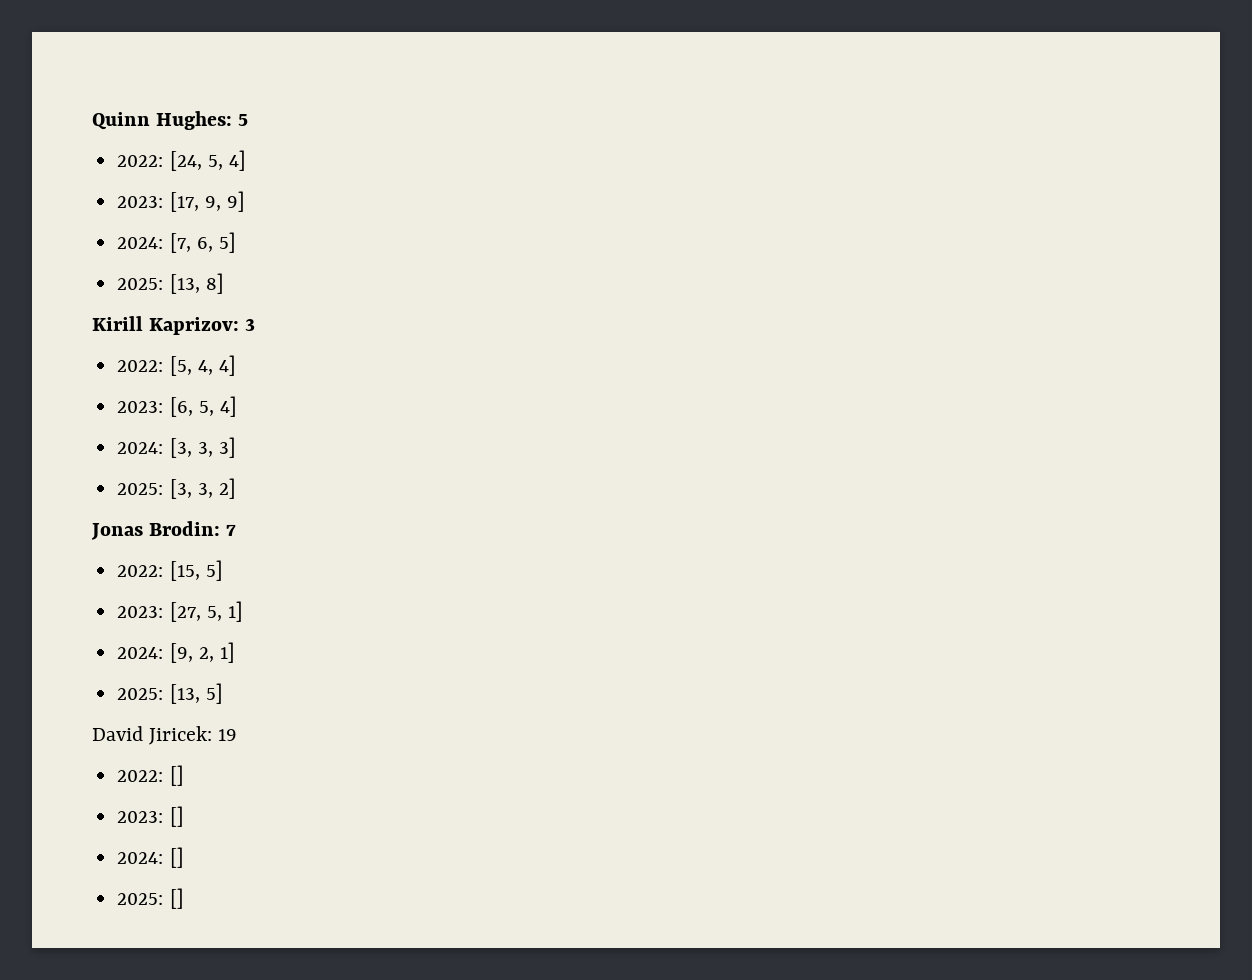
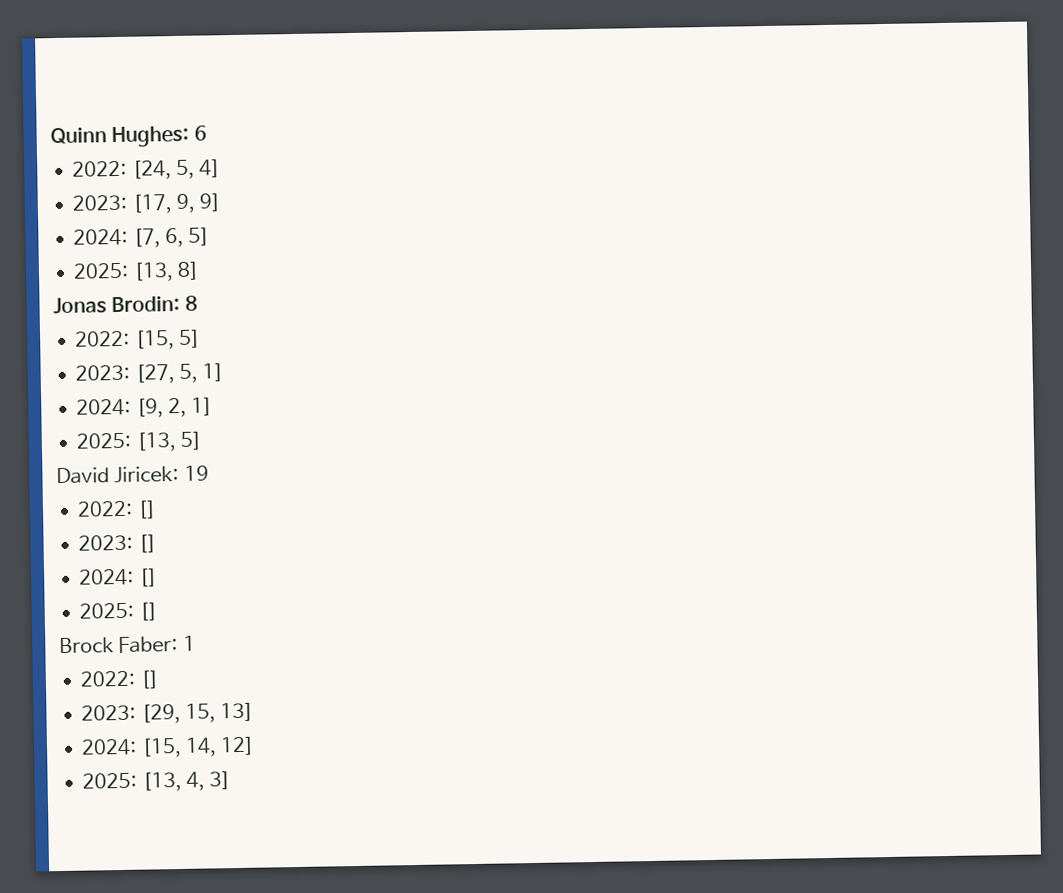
[238,114,249,126] 5 -> [193,125,207,141] 6
[92,316,256,335] [117,355,236,376] [117,396,237,417] [117,437,236,458] [117,478,236,499] // Kirill Kaprizov: 3 // 2022: [5, 4, 4] // 2023: [6, 5, 4] // 2024: [3, 3, 3] // 2025: [3, 3, 2] -> (200, 270) none
[226,524,237,536] 7 -> [184,295,198,311] 8
(184, 898) none -> [59,635,196,655] [80,670,160,689] [81,702,255,724] [81,736,256,758] [82,771,232,792] // Brock Faber: 1 // 2022: [] // 2023: [29, 15, 13] // 2024: [15, 14, 12] // 2025: [13, 4, 3]

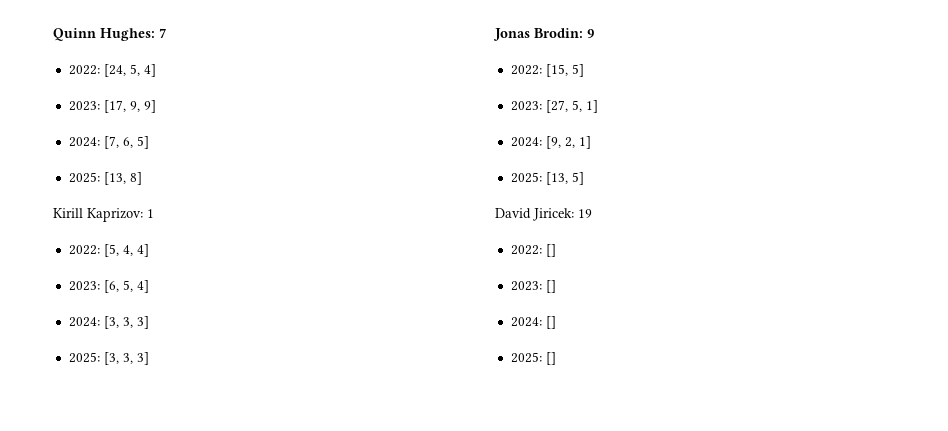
[193,125,207,141] 6 -> [159,28,166,38] 7
(200, 270) none -> [53,208,154,222] [68,244,149,257] [68,280,149,293] [68,316,149,329] [68,352,149,365] // Kirill Kaprizov: 1 // 2022: [5, 4, 4] // 2023: [6, 5, 4] // 2024: [3, 3, 3] // 2025: [3, 3, 3]
[184,295,198,311] 8 -> [587,29,594,38] 9
[59,635,196,655] [80,670,160,689] [81,702,255,724] [81,736,256,758] [82,771,232,792] // Brock Faber: 1 // 2022: [] // 2023: [29, 15, 13] // 2024: [15, 14, 12] // 2025: [13, 4, 3] -> (556, 358) none

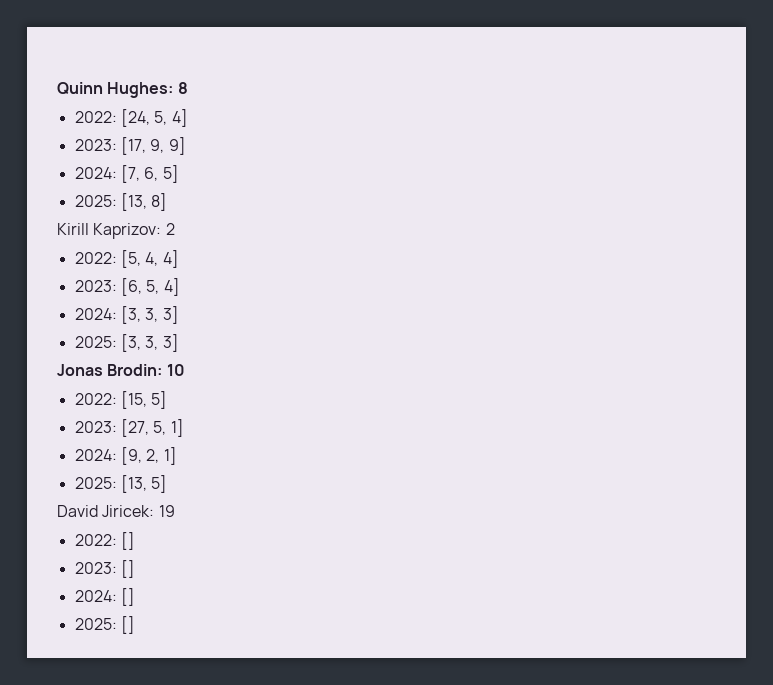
[159,28,166,38] 7 -> [177,82,188,94] 8
[147,209,154,218] 1 -> [165,223,175,235] 2
[587,29,594,38] 9 -> [166,364,185,376] 10

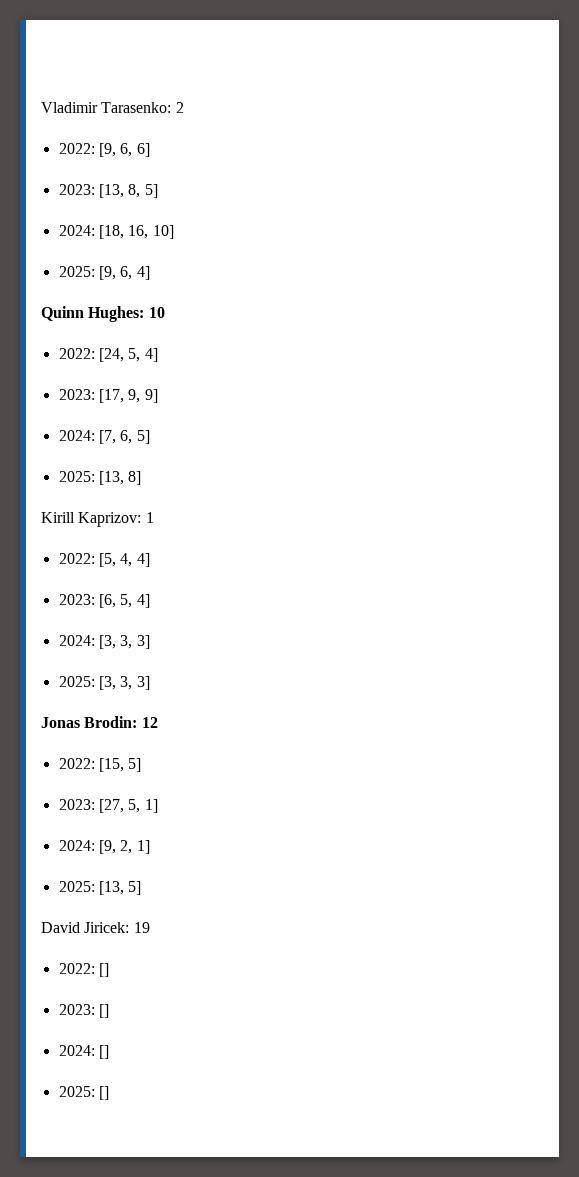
(57, 88) none -> [41,102,184,113] [58,143,150,157] [58,184,158,198] [58,225,174,239] [58,266,150,280] Vladimir Tarasenko: 2 // 2022: [9, 6, 6] // 2023: [13, 8, 5] // 2024: [18, 16, 10] // 2025: [9, 6, 4] //
[177,82,188,94] 8 -> [148,307,165,318] 10
[165,223,175,235] 2 -> [145,512,154,523] 1
[166,364,185,376] 10 -> [141,717,158,728] 12

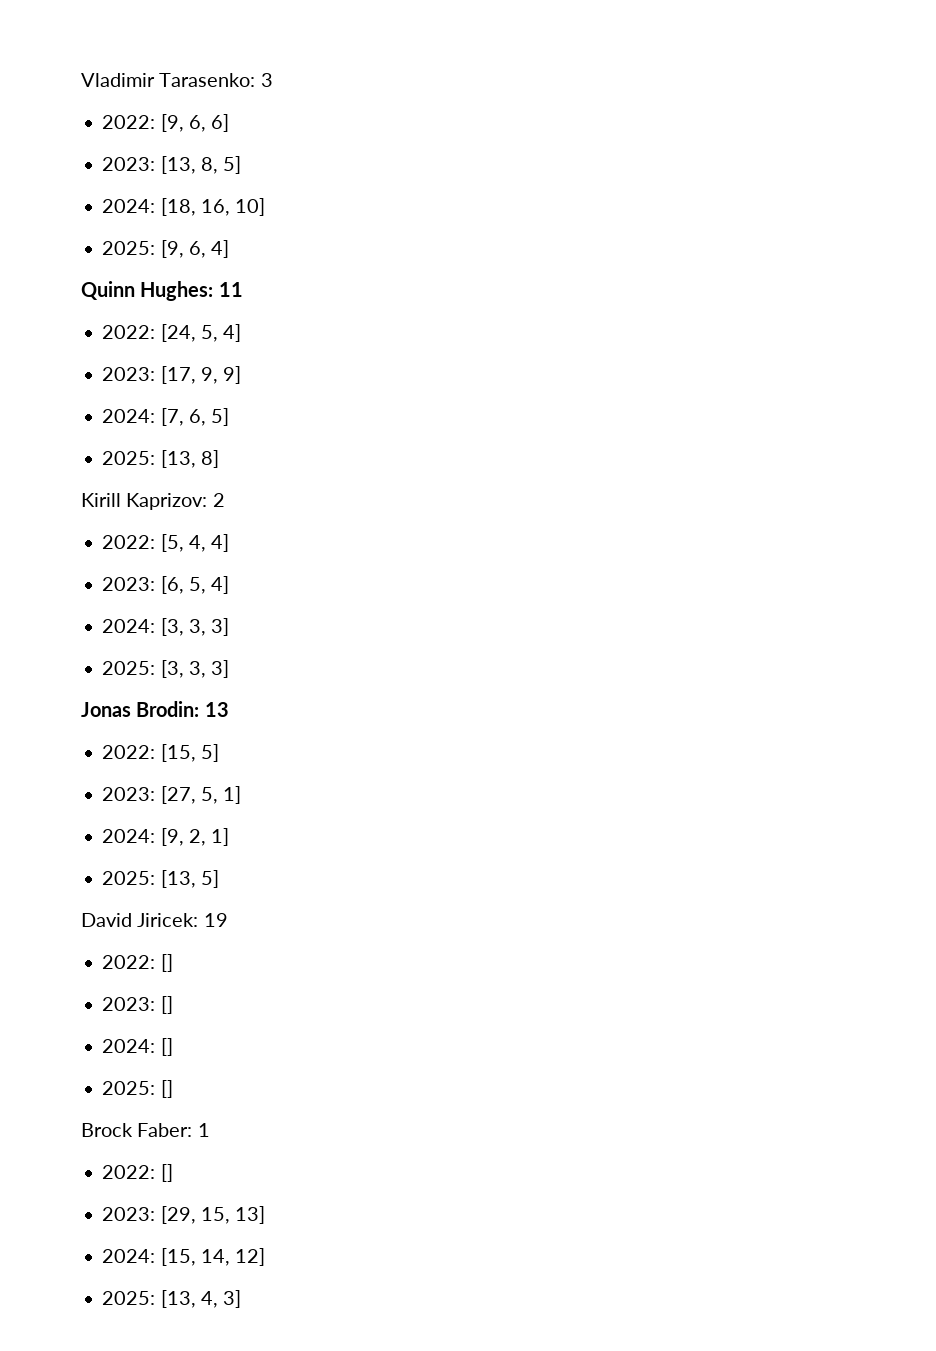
[175,102,184,113] 2 -> [260,73,273,87] 3
[148,307,165,318] 10 -> [218,282,243,297] 11
[145,512,154,523] 1 -> [212,493,225,507] 2
[141,717,158,728] 12 -> [204,702,229,717] 13
(109, 1093) none -> [81,1123,210,1137] [102,1164,173,1182] [102,1206,266,1224] [102,1248,266,1266] [102,1290,242,1308] // Brock Faber: 1 // 2022: [] // 2023: [29, 15, 13] // 2024: [15, 14, 12] // 2025: [13, 4, 3]

